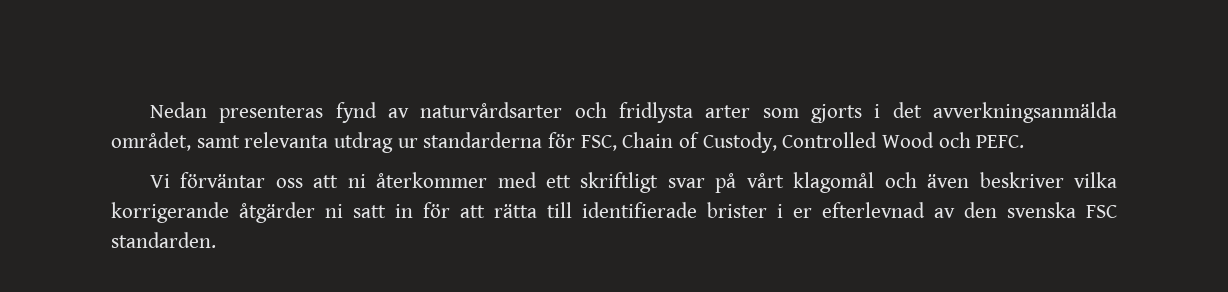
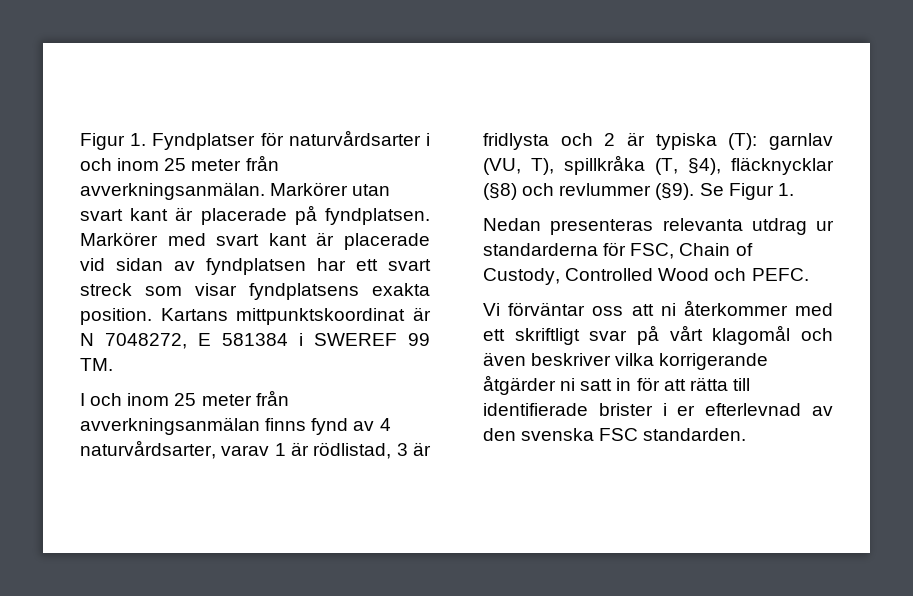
[149,102,1118,123] [111,132,240,151] Nedan presenteras fynd av naturvårdsarter och fridlysta arter som gjorts i det avverkningsanmälda området, samt -> [80,130,431,150] [80,155,279,171] [80,182,391,200] [80,205,431,225] [80,232,430,250] [80,258,431,275] [80,283,430,300] [80,307,432,325] [80,333,430,349] [80,358,113,371] [80,390,289,406] [80,417,391,435] [80,440,431,459] [483,132,833,150] [483,155,834,175] [483,183,794,200] [483,218,654,235] Figur 1. Fyndplatser för naturvårdsarter i och inom 25 meter från avverkningsanmälan. Markörer utan svart kant är placerade på fyndplatsen. Markörer med svart kant är placerade vid sidan av fyndplatsen har ett svart streck som visar fyndplatsens exakta position. Kartans mittpunktskoordinat är N 7048272, E 581384 i SWEREF 99 TM. // I och inom 25 meter från avverkningsanmälan finns fynd av 4 naturvårdsarter, varav 1 är rödlistad, 3 är fridlysta och 2 är typiska (T): garnlav (VU, T), spillkråka (T, §4), fläcknycklar (§8) och revlummer (§9). Se Figur 1. // Nedan presenteras

